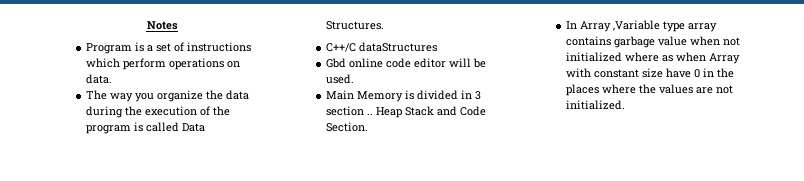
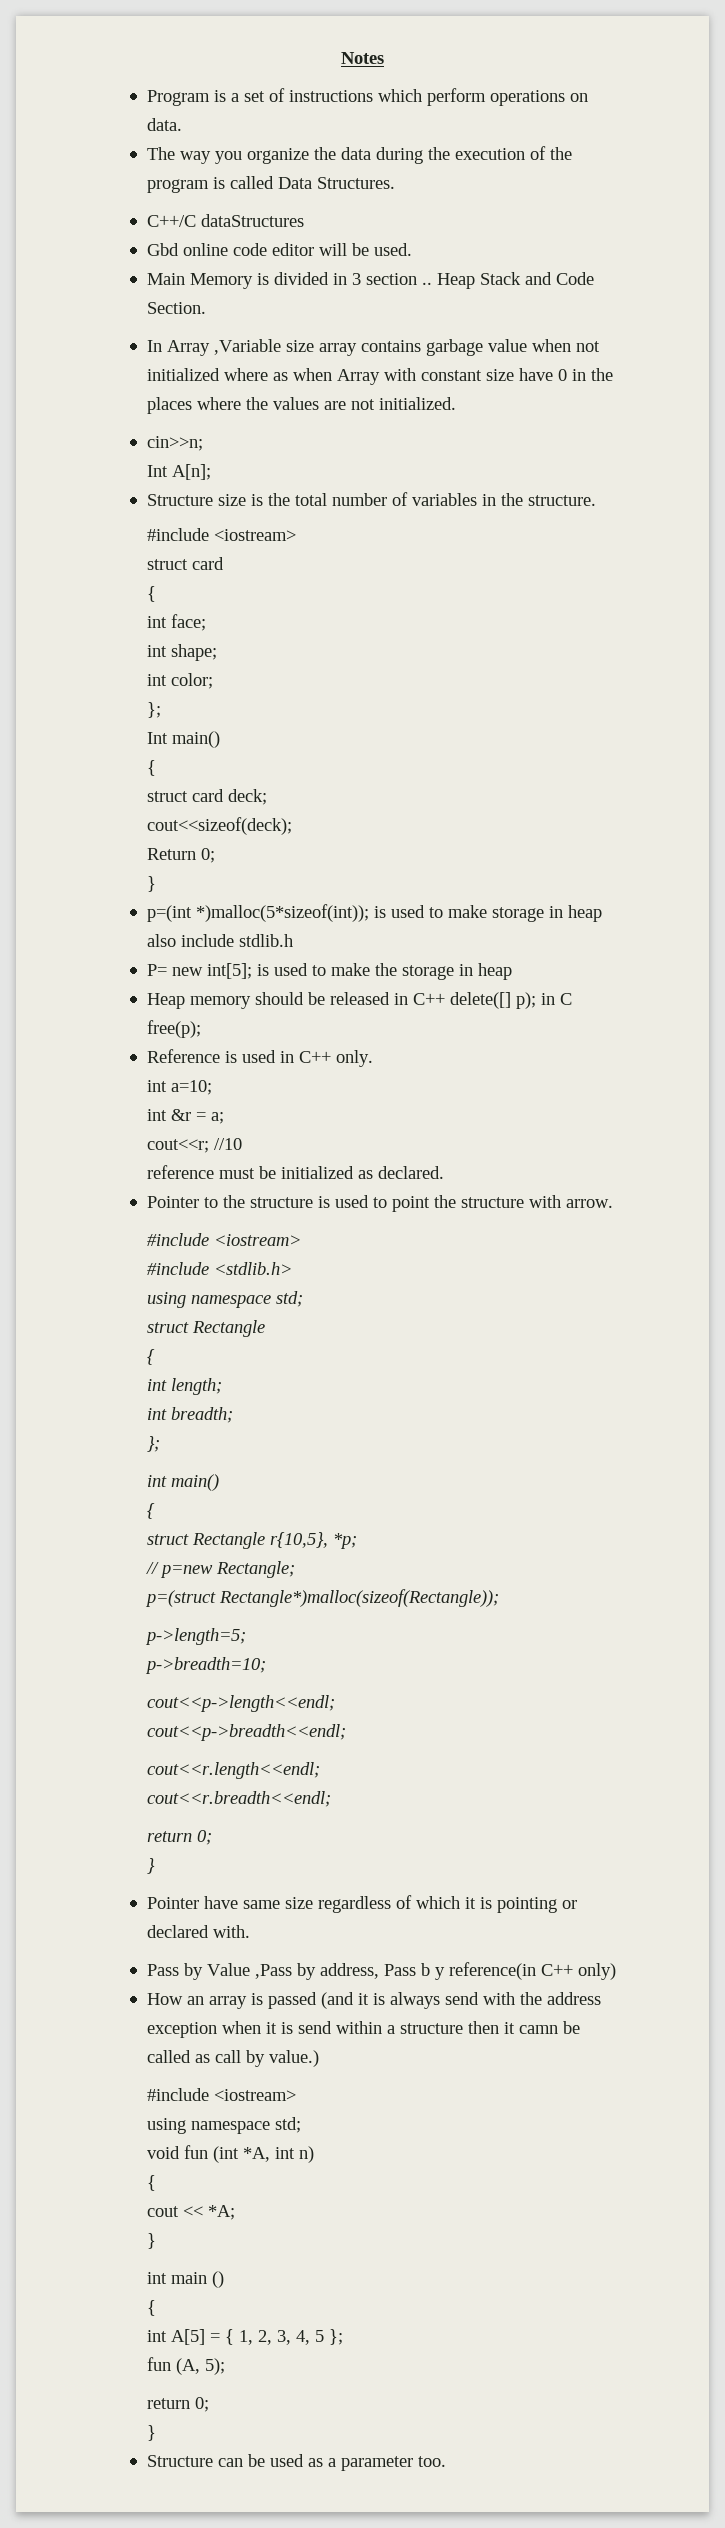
[663,21,686,32] type -> [286,340,315,352] size
(626, 105) none -> [147,436,204,451] [147,464,212,480] [147,492,597,506] [147,528,297,541] [147,557,225,570] [147,586,157,602] [147,614,207,631] [147,644,218,661] [147,673,214,689] [147,702,162,718] [147,731,221,748] [147,760,157,776] [147,789,268,805] [147,817,293,835] [147,848,216,863] [147,876,157,892] [147,904,603,922] [147,934,294,947] [147,963,513,980] [147,992,573,1009] [147,1020,202,1038] [147,1049,374,1067] [147,1080,213,1095] [147,1109,225,1124] [147,1138,243,1153] [147,1165,445,1179] [147,1195,614,1212] [147,1233,302,1246] [147,1262,293,1275] [147,1291,304,1308] [147,1320,266,1337] [147,1349,156,1365] [147,1378,223,1395] [147,1407,234,1423] [147,1436,161,1452] [147,1474,220,1491] [147,1503,156,1519] [147,1532,358,1549] [146,1561,296,1578] [145,1589,500,1607] [145,1628,247,1645] [145,1657,267,1674] [147,1695,336,1712] [147,1724,347,1741] [147,1762,321,1779] [147,1791,332,1807] [147,1830,213,1845] [147,1858,156,1874] [147,1895,578,1913] [147,1925,251,1938] [147,1962,617,1980] [147,1992,602,2009] [147,2021,581,2038] [147,2050,320,2067] [147,2088,297,2101] [147,2117,302,2134] [147,2145,315,2163] [147,2175,157,2191] [147,2205,236,2220] [147,2233,157,2249] [147,2271,225,2288] [147,2300,157,2316] [147,2329,344,2345] [147,2357,226,2375] [147,2397,210,2412] [147,2425,157,2441] [147,2454,447,2471] // cin>>n; // Int A[n]; // Structure size is the total number of variables in the structure. // #include <iostream> // struct card // { // int face; // int shape; // int color; // }; // Int main() // { // struct card deck; // cout<<sizeof(deck); // Return 0; // } // p=(int *)malloc(5*sizeof(int)); is used to make storage in heap also include stdlib.h // P= new int[5]; is used to make the storage in heap // Heap memory should be released in C++ delete([] p); in C free(p); // Reference is used in C++ only. // int a=10; // int &r = a; // cout<<r; //10 // reference must be initialized as declared. // Pointer to the structure is used to point the structure with arrow. // #include <iostream> // #include <stdlib.h> // using namespace std; // struct Rectangle // { // int length; // int breadth; // }; // int main() // { // struct Rectangle r{10,5}, *p; // // p=new Rectangle; // p=(struct Rectangle*)malloc(sizeof(Rectangle)); // p->length=5; // p->breadth=10; // cout<<p->length<<endl; // cout<<p->breadth<<endl; // cout<<r.length<<endl; // cout<<r.breadth<<endl; // return 0; // } // Pointer have same size regardless of which it is pointing or declared with. // Pass by Value ,Pass by address, Pass b y reference(in C++ only) // How an array is passed (and it is always send with the address exception when it is send within a structure then it camn be called as call by value.) // #include <iostream> // using namespace std; // void fun (int *A, int n) // { // cout << *A; // } // int main () // { // int A[5] = { 1, 2, 3, 4, 5 }; // fun (A, 5); // return 0; // } // Structure can be used as a parameter too.

